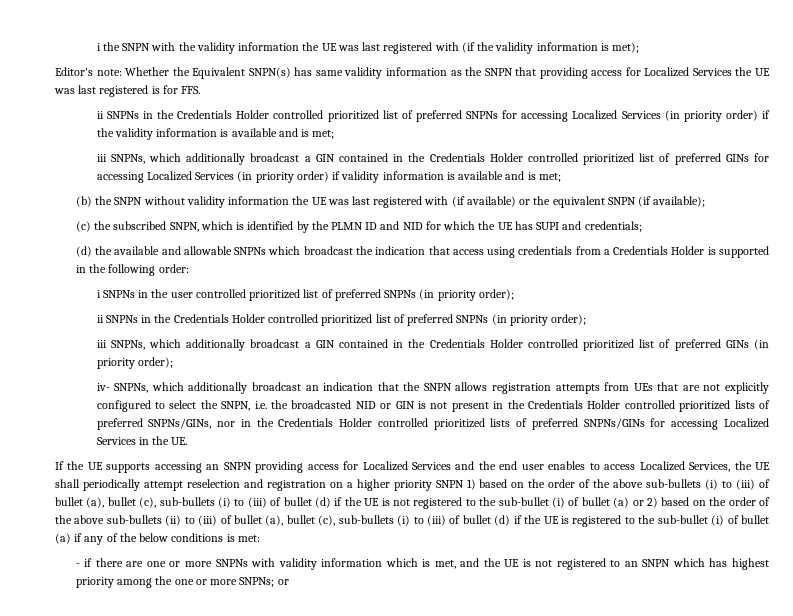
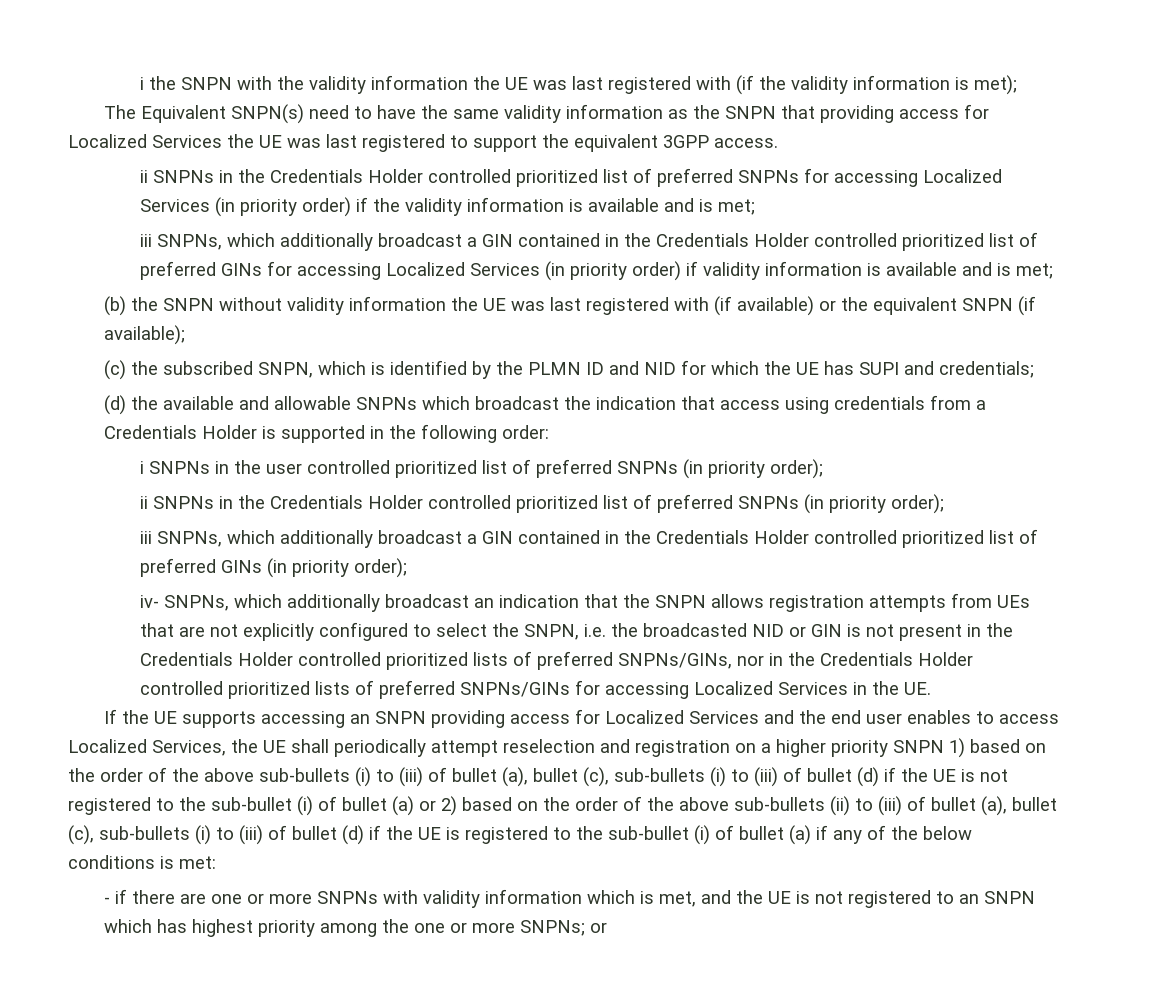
[55,67,313,79] Editor's note: Whether the Equivalent SNPN(s) has -> [103,104,448,124] The Equivalent SNPN(s) need to have the
[151,85,201,94] is for FFS. -> [450,134,778,152] to support the equivalent 3GPP access.

